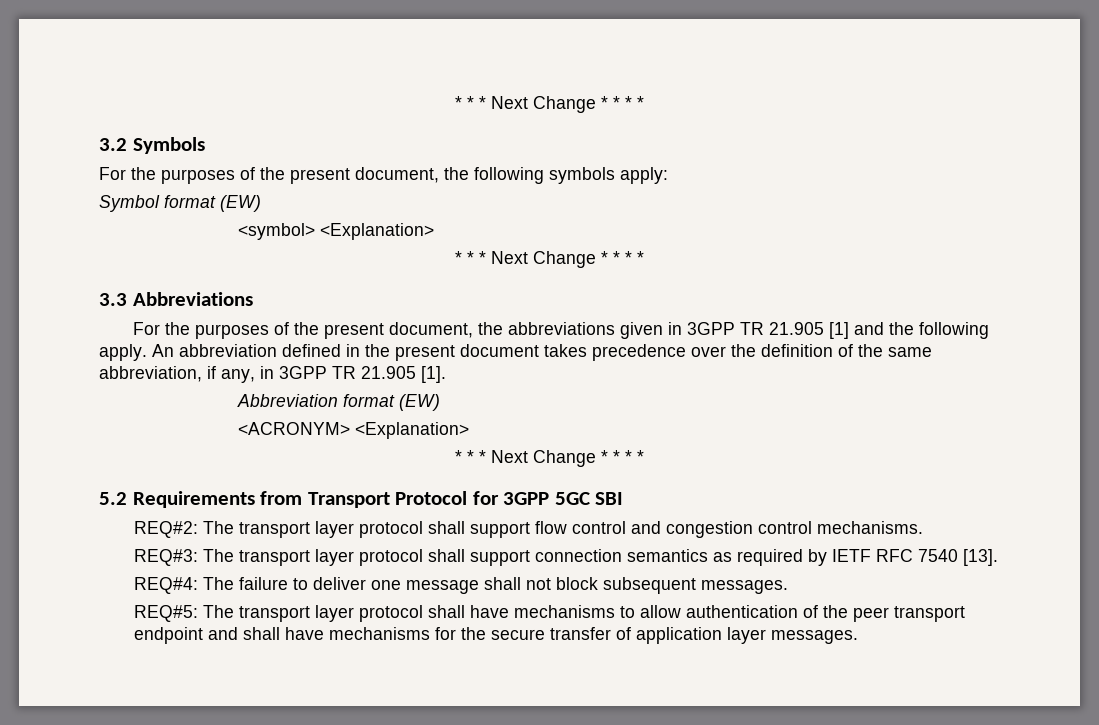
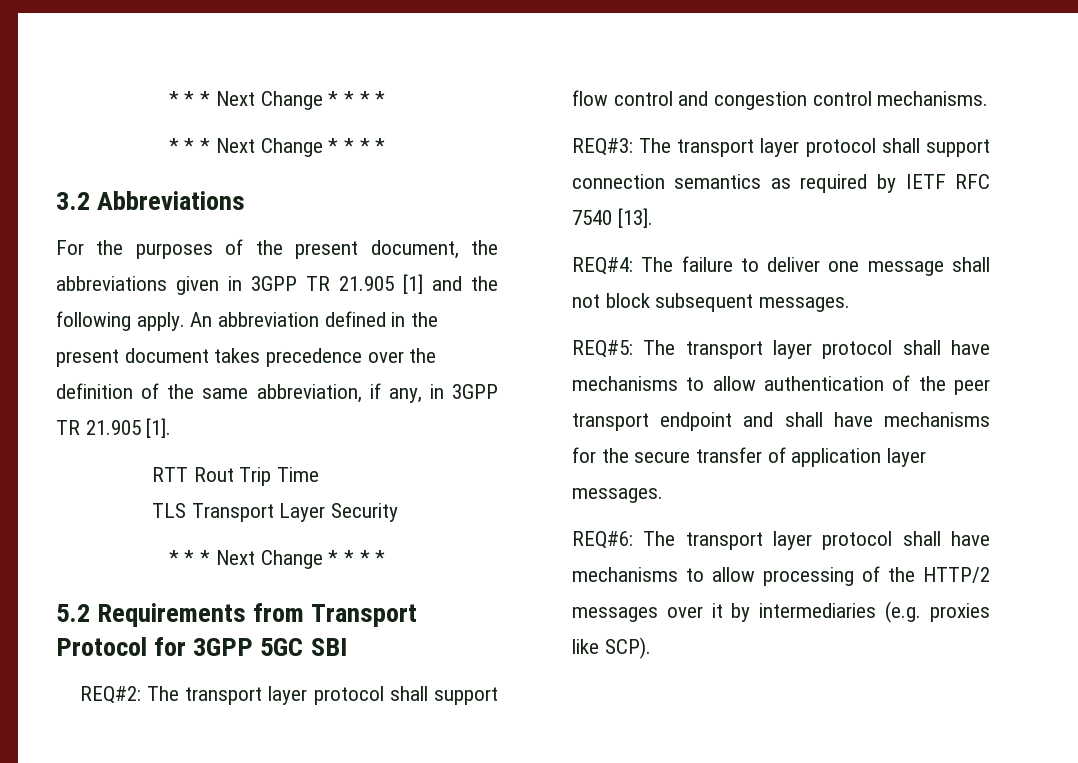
[455,96,644,113] [99,137,205,154] [99,167,668,184] [99,195,261,212] [237,223,434,240] [455,251,644,268] [99,293,127,306] * * * Next Change * * * * // 3.2 Symbols // For the purposes of the present document, the following symbols apply: // Symbol format (EW) // <symbol> <Explanation> // * * * Next Change * * * * // 3.3 -> [168,91,386,110] [168,138,386,157] [56,192,90,210] * * * Next Change * * * * // * * * Next Change * * * * // 3.2
[236,394,440,411] [237,422,469,439] Abbreviation format (EW) // <ACRONYM> <Explanation> -> [151,467,319,486] [151,503,398,522] RTT Rout Trip Time // TLS Transport Layer Security
(858, 637) none -> [571,531,990,550] [571,566,990,586] [571,601,990,623] [571,637,651,659] // REQ#6: The transport layer protocol shall have mechanisms to allow processing of the HTTP/2 messages over it by intermediaries (e.g. proxies like SCP).

